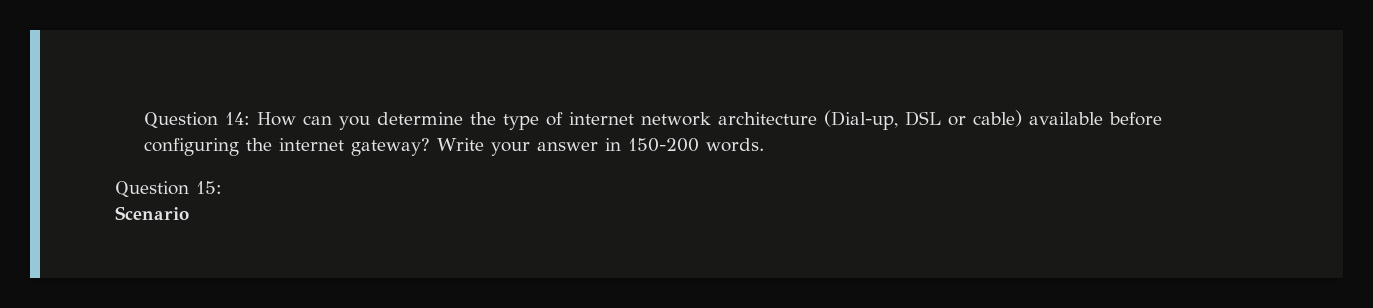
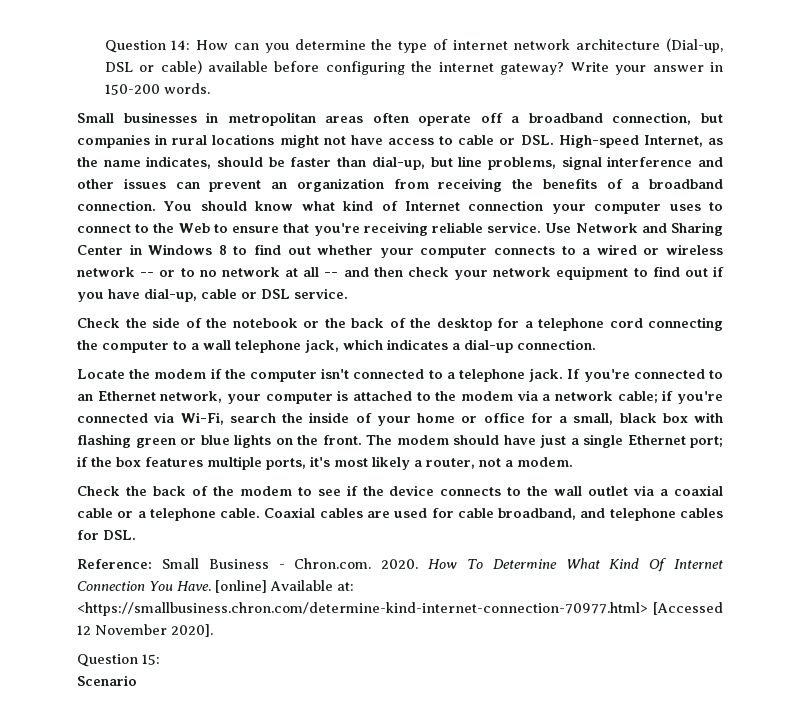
(764, 145) none -> [77,112,723,126] [77,134,723,148] [77,156,723,170] [77,178,723,192] [77,200,723,214] [77,222,723,236] [77,244,724,258] [77,266,724,280] [77,288,348,302] [77,317,723,331] [77,339,596,353] [77,368,723,382] [77,390,723,404] [77,412,723,426] [77,434,723,448] [77,456,573,470] [77,485,724,496] [77,507,723,521] [77,530,136,540] [77,558,723,572] [77,580,354,593] [77,602,723,616] [77,624,213,637] // Small businesses in metropolitan areas often operate off a broadband connection, but companies in rural locations might not have access to cable or DSL. High-speed Internet, as the name indicates, should be faster than dial-up, but line problems, signal interference and other issues can prevent an organization from receiving the benefits of a broadband connection. You should know what kind of Internet connection your computer uses to connect to the Web to ensure that you're receiving reliable service. Use Network and Sharing Center in Windows 8 to find out whether your computer connects to a wired or wireless network -- or to no network at all -- and then check your network equipment to find out if you have dial-up, cable or DSL service. // Check the side of the notebook or the back of the desktop for a telephone cord connecting the computer to a wall telephone jack, which indicates a dial-up connection. // Locate the modem if the computer isn't connected to a telephone jack. If you're connected to an Ethernet network, your computer is attached to the modem via a network cable; if you're connected via Wi-Fi, search the inside of your home or office for a small, black box with flashing green or blue lights on the front. The modem should have just a single Ethernet port; if the box features multiple ports, it's most likely a router, not a modem. // Check the back of the modem to see if the device connects to the wall outlet via a coaxial cable or a telephone cable. Coaxial cables are used for cable broadband, and telephone cables for DSL. // Reference: Small Business - Chron.com. 2020. How To Determine What Kind Of Internet Connection You Have. [online] Available at: <https://smallbusiness.chron.com/determine-kind-internet-connection-70977.html> [Accessed 12 November 2020].

